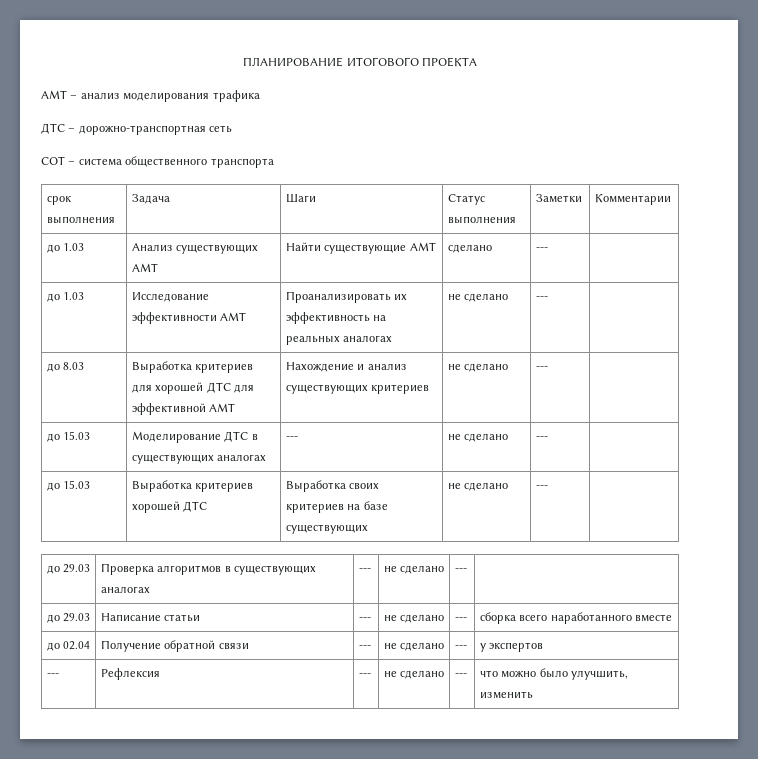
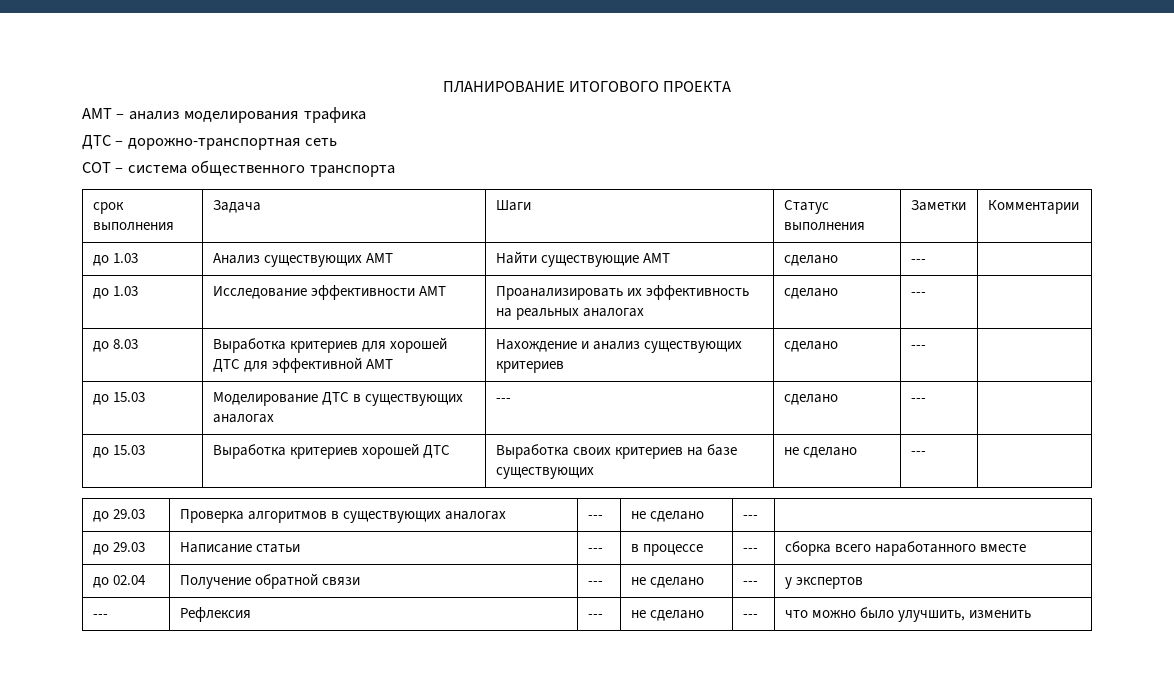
[447,294,461,300] не -> (644, 312) none
[447,364,461,370] не -> (564, 367) none
[447,434,461,440] не -> (511, 400) none
[383,614,445,623] не сделано -> [630,544,703,556] в процессе

